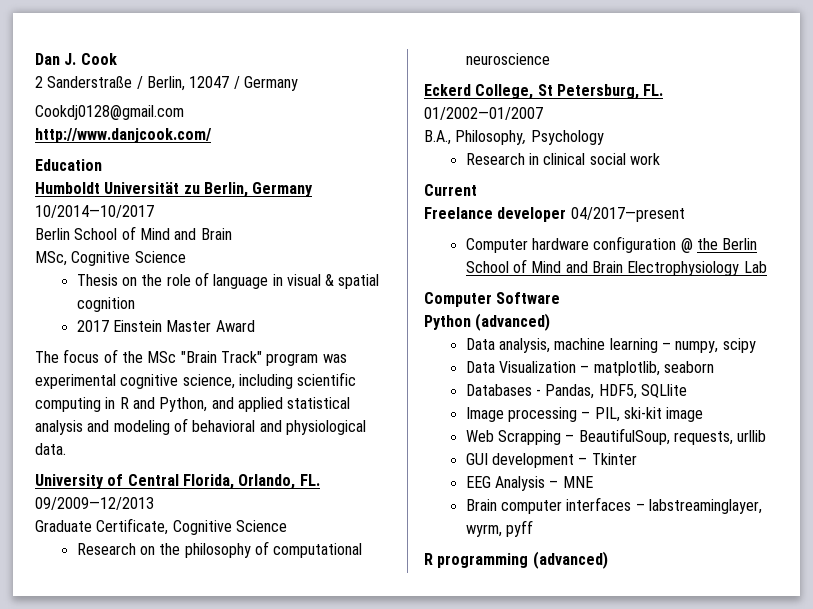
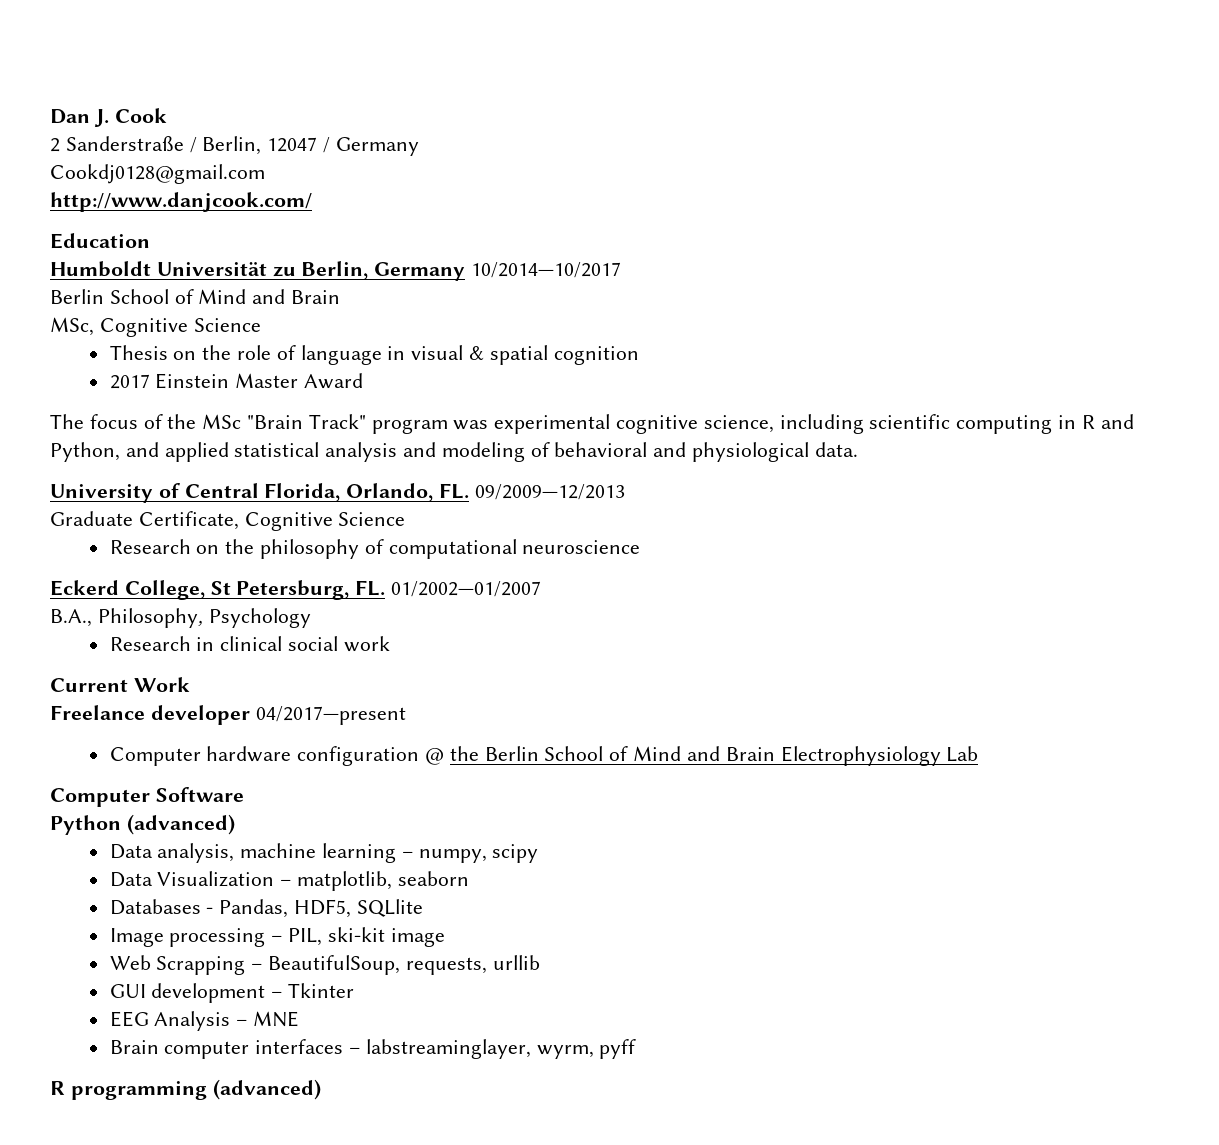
(477, 190) none -> [133,677,190,692] Work

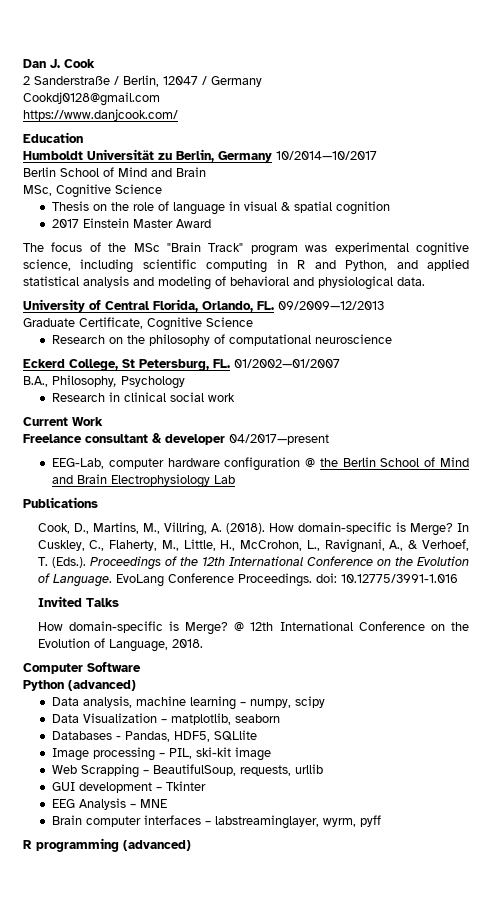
[50,192,312,212] http://www.danjcook.com/ -> [23,109,178,121] https://www.danjcook.com/
(145, 712) none -> [85,433,162,443] consultant &
[109,747,201,766] Computer -> [51,458,164,469] EEG-Lab, computer
(979, 754) none -> [23,497,98,508] [37,522,469,536] [37,539,470,553] [37,556,469,570] [37,573,458,587] [37,596,119,607] [37,621,469,635] [37,638,203,652] // Publications // Cook, D., Martins, M., Villring, A. (2018). How domain-specific is Merge? In Cuskley, C., Flaherty, M., Little, H., McCrohon, L., Ravignani, A., & Verhoef, T. (Eds.). Proceedings of the 12th International Conference on the Evolution of Language. EvoLang Conference Proceedings. doi: 10.12775/3991-1.016 // Invited Talks // How domain-specific is Merge? @ 12th International Conference on the Evolution of Language, 2018.

